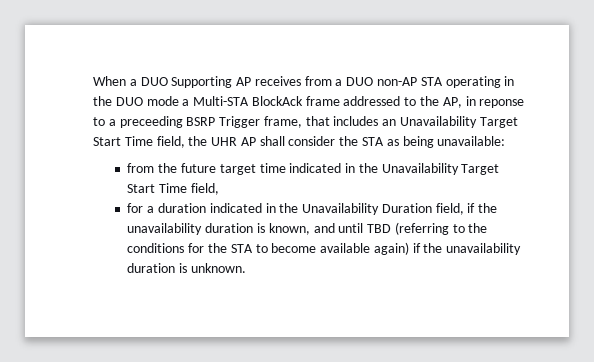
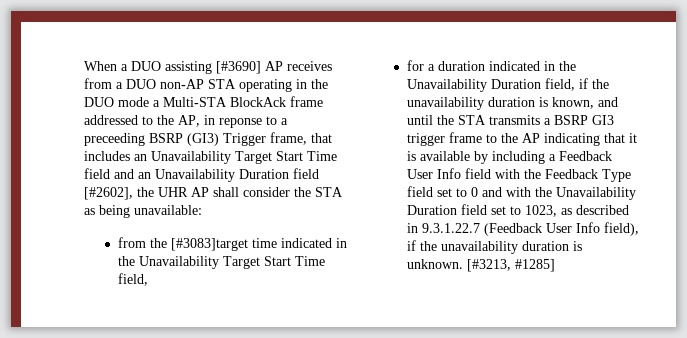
[171,76,233,88] Supporting -> [165,61,261,74] assisting [#3690]
(216, 121) none -> [187,133,219,146] (GI3)
[156,136,185,148] field, -> [84,168,319,182] [84,187,133,200] field and an Unavailability Duration field [#2602],
[180,163,256,175] future target -> [170,238,248,251] [#3083]target
[367,222,488,235] [127,242,409,255] TBD (referring to the conditions for the STA to become available again) -> [436,115,614,125] [406,132,637,146] [406,151,612,164] [406,168,631,182] [406,186,636,200] [406,204,629,217] [406,222,639,236] the STA transmits a BSRP GI3 trigger frame to the AP indicating that it is available by including a Feedback User Info field with the Feedback Type field set to 0 and with the Unavailability Duration field set to 1023, as described in 9.3.1.22.7 (Feedback User Info field),
(246, 268) none -> [466,259,555,272] [#3213, #1285]

